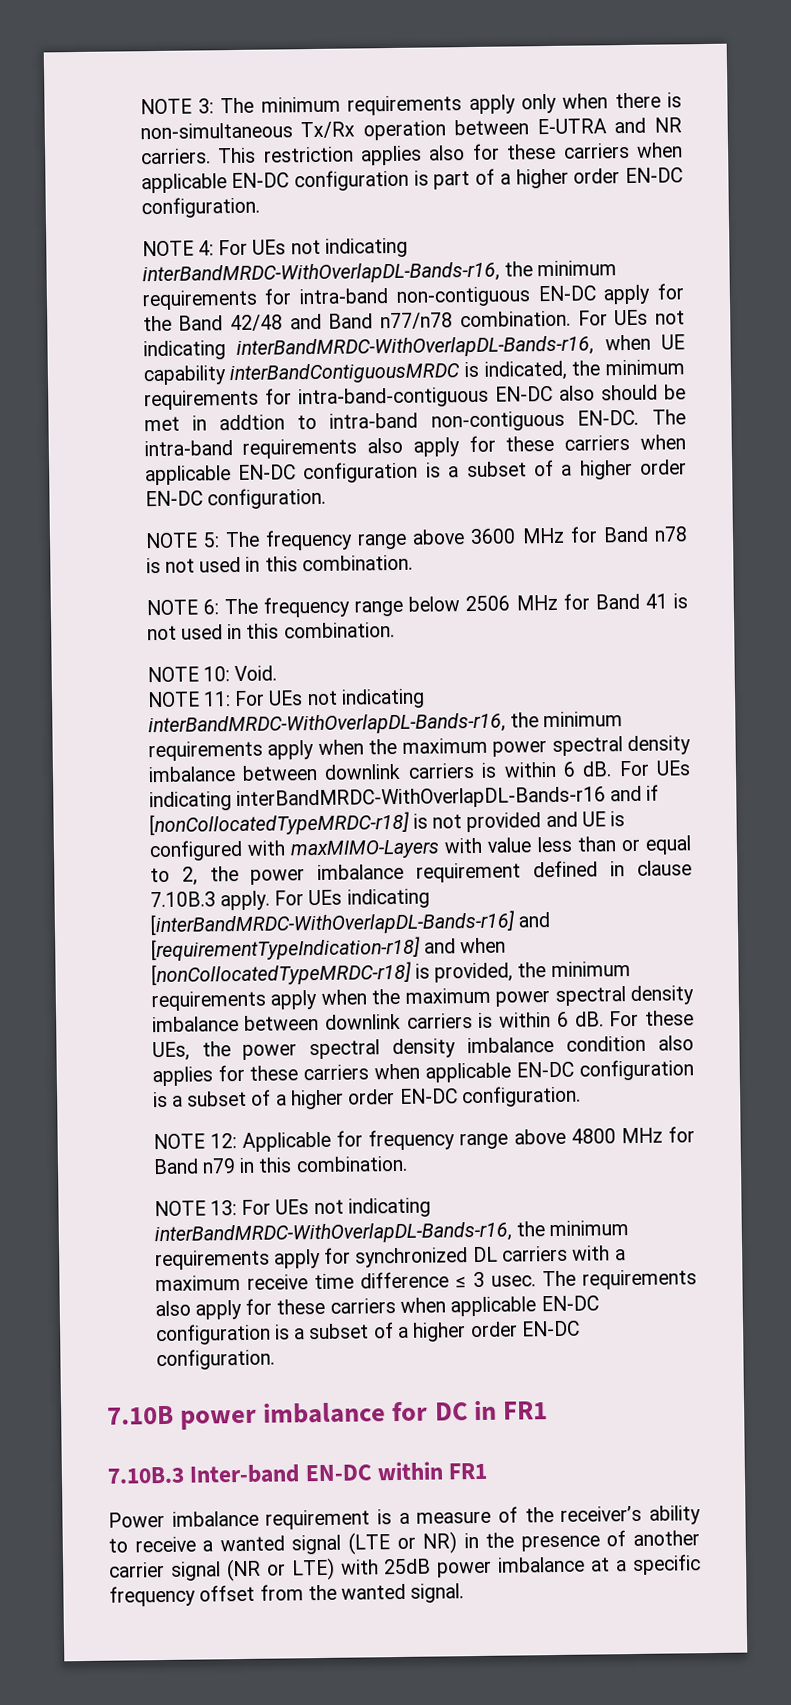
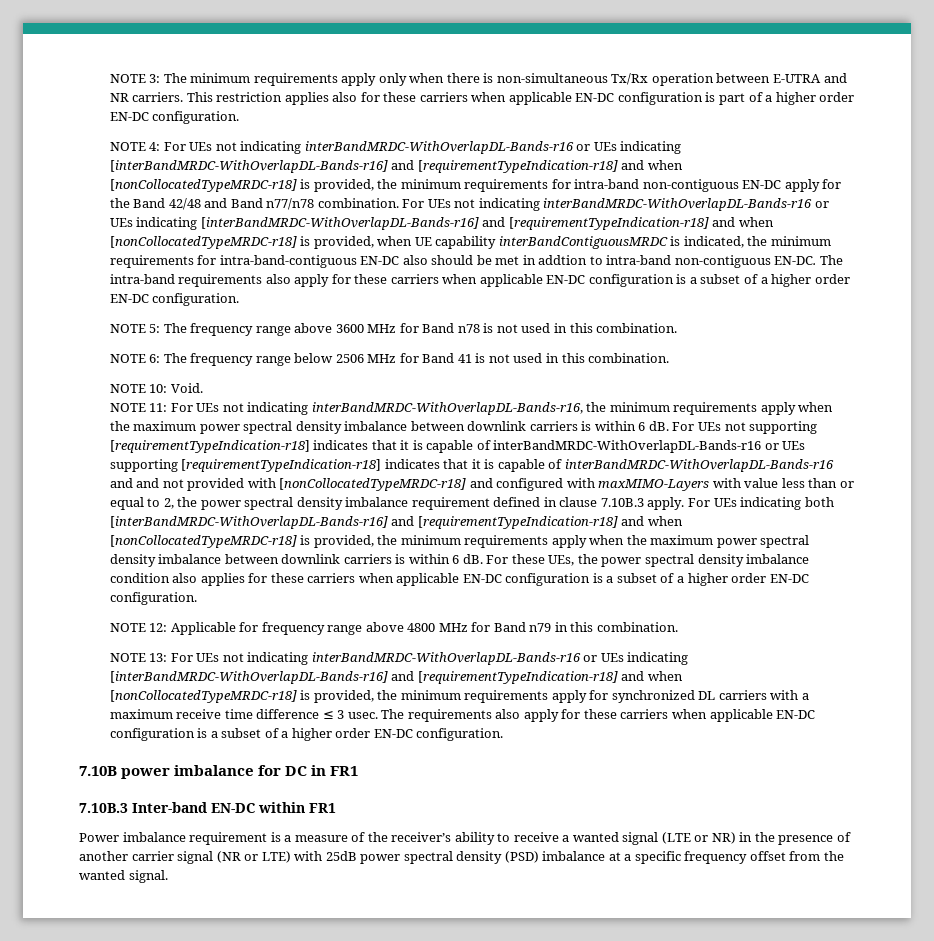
[141,261,500,286] interBandMRDC-WithOverlapDL-Bands-r16, -> [304,141,682,154] [109,160,683,173] [109,179,374,192] interBandMRDC-WithOverlapDL-Bands-r16 or UEs indicating [interBandMRDC-WithOverlapDL-Bands-r16] and [requirementTypeIndication-r18] and when [nonCollocatedTypeMRDC-r18] is provided,
[236,335,595,359] interBandMRDC-WithOverlapDL-Bands-r16, -> [543,198,829,211] [109,217,774,230] [109,236,374,249] interBandMRDC-WithOverlapDL-Bands-r16 or UEs indicating [interBandMRDC-WithOverlapDL-Bands-r16] and [requirementTypeIndication-r18] and when [nonCollocatedTypeMRDC-r18] is provided,
[148,784,660,812] [148,811,626,837] indicating interBandMRDC-WithOverlapDL-Bands-r16 and if [nonCollocatedTypeMRDC-r18] is not provided and UE is -> [724,421,818,434] [109,440,806,453] [109,459,834,472] [109,478,493,491] not supporting [requirementTypeIndication-r18] indicates that it is capable of interBandMRDC-WithOverlapDL-Bands-r16 or UEs supporting [requirementTypeIndication-r18] indicates that it is capable of interBandMRDC-WithOverlapDL-Bands-r16 and and not provided with [nonCollocatedTypeMRDC-r18] and
(306, 876) none -> [244,497,343,510] spectral density
(430, 898) none -> [804,497,834,507] both
[153,1221,512,1246] interBandMRDC-WithOverlapDL-Bands-r16, -> [311,652,689,665] [109,671,683,684] [109,690,374,703] interBandMRDC-WithOverlapDL-Bands-r16 or UEs indicating [interBandMRDC-WithOverlapDL-Bands-r16] and [requirementTypeIndication-r18] and when [nonCollocatedTypeMRDC-r18] is provided,
(493, 1569) none -> [403,851,539,864] spectral density (PSD)

